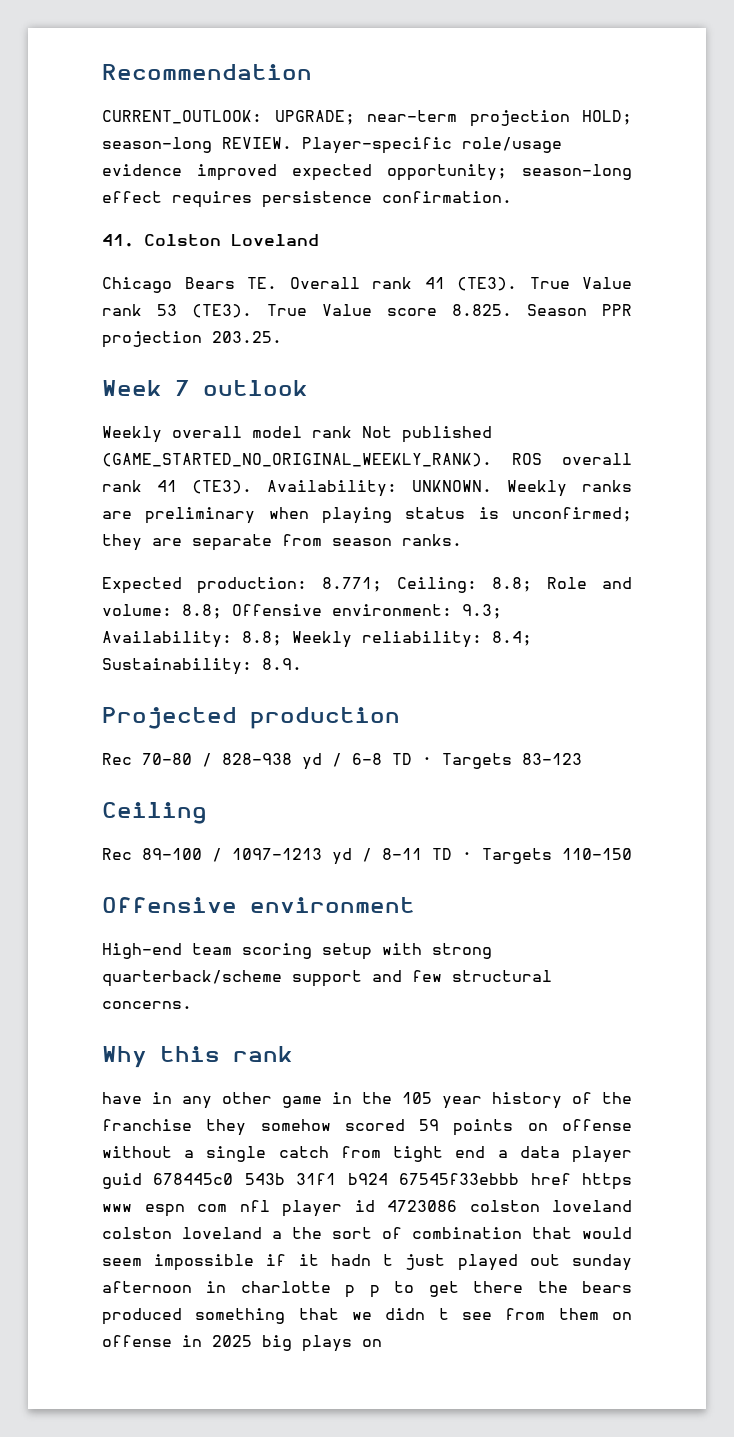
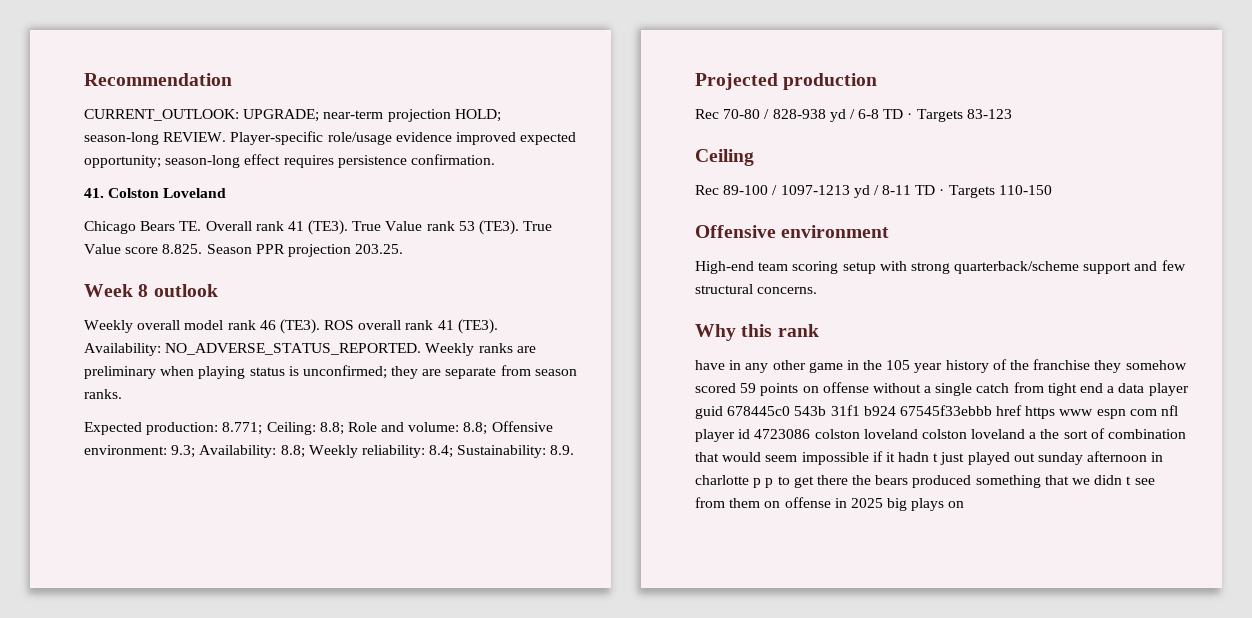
[175,380,190,396] 7 -> [138,284,149,297] 8
[362,426,492,443] [102,453,492,467] Not published (GAME_STARTED_NO_ORIGINAL_WEEKLY_RANK). -> [259,319,320,334] 46 (TE3).
[412,480,492,492] UNKNOWN. -> [165,343,422,355] NO_ADVERSE_STATUS_REPORTED.

